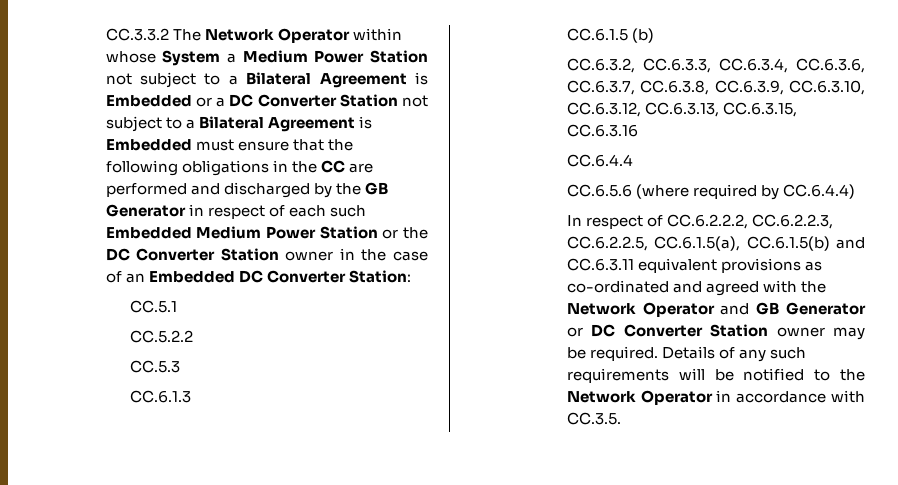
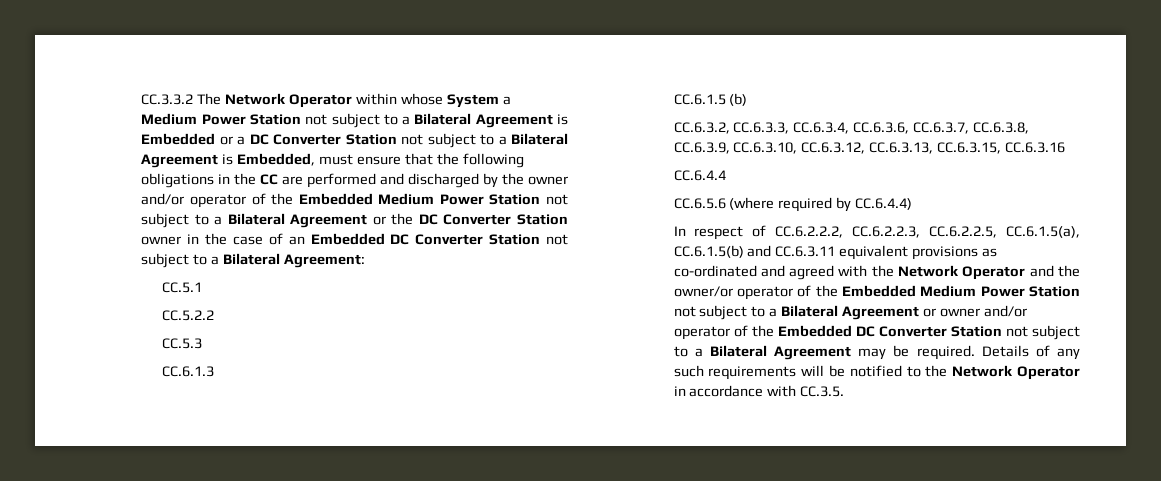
[105,139,192,151] Embedded -> [237,153,316,166] Embedded,
[364,182,388,195] [105,204,366,219] [105,226,378,239] GB Generator in respect of each such Embedded Medium Power Station -> [528,176,568,185] [141,193,568,208] [141,213,368,228] owner and/or operator of the Embedded Medium Power Station not subject to a Bilateral Agreement
[348,270,411,283] Station: -> [489,234,569,245] [141,253,366,268] Station not subject to a Bilateral Agreement:
[756,302,866,315] [566,324,825,337] GB Generator or DC Converter Station owner -> [1058,265,1080,277] [673,285,1080,300] [673,305,1027,320] [673,325,1080,340] [673,345,852,360] the owner/or operator of the Embedded Medium Power Station not subject to a Bilateral Agreement or owner and/or operator of the Embedded DC Converter Station not subject to a Bilateral Agreement

